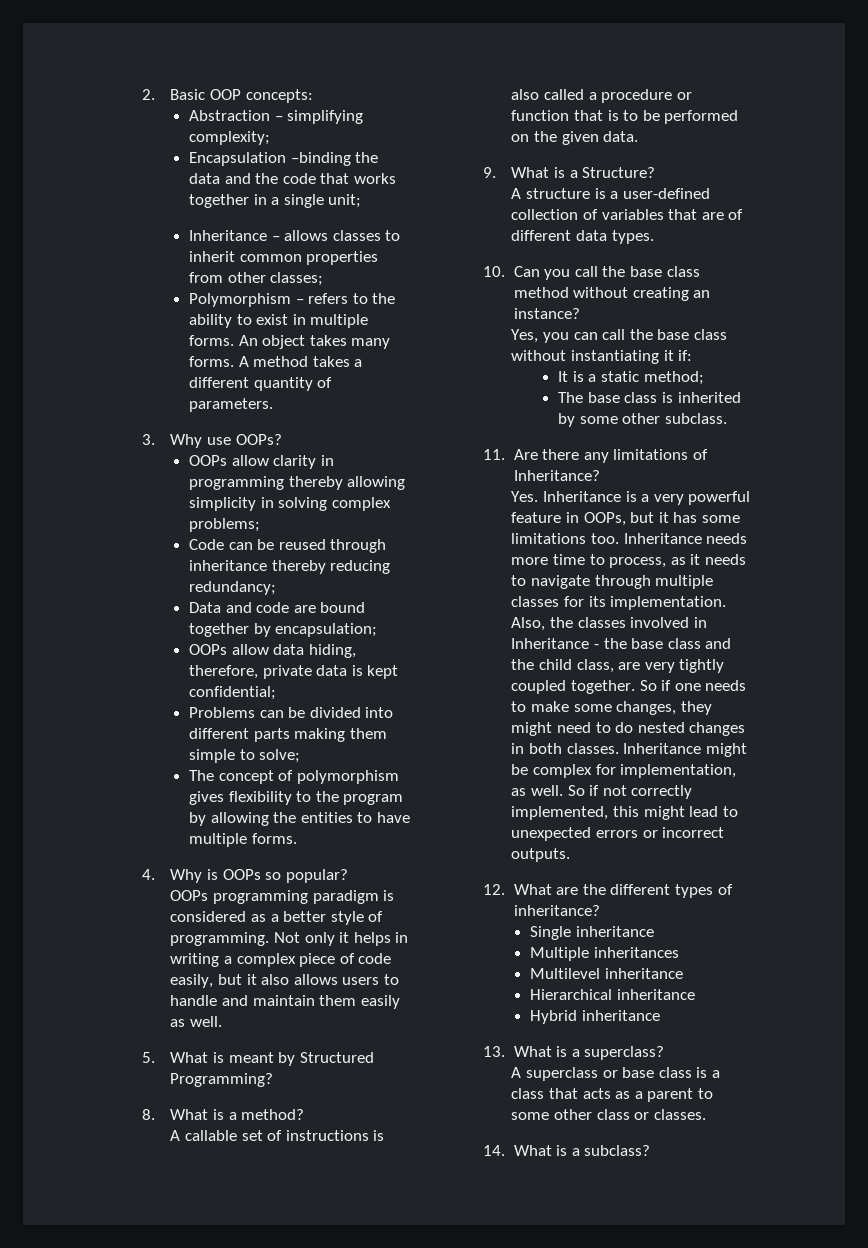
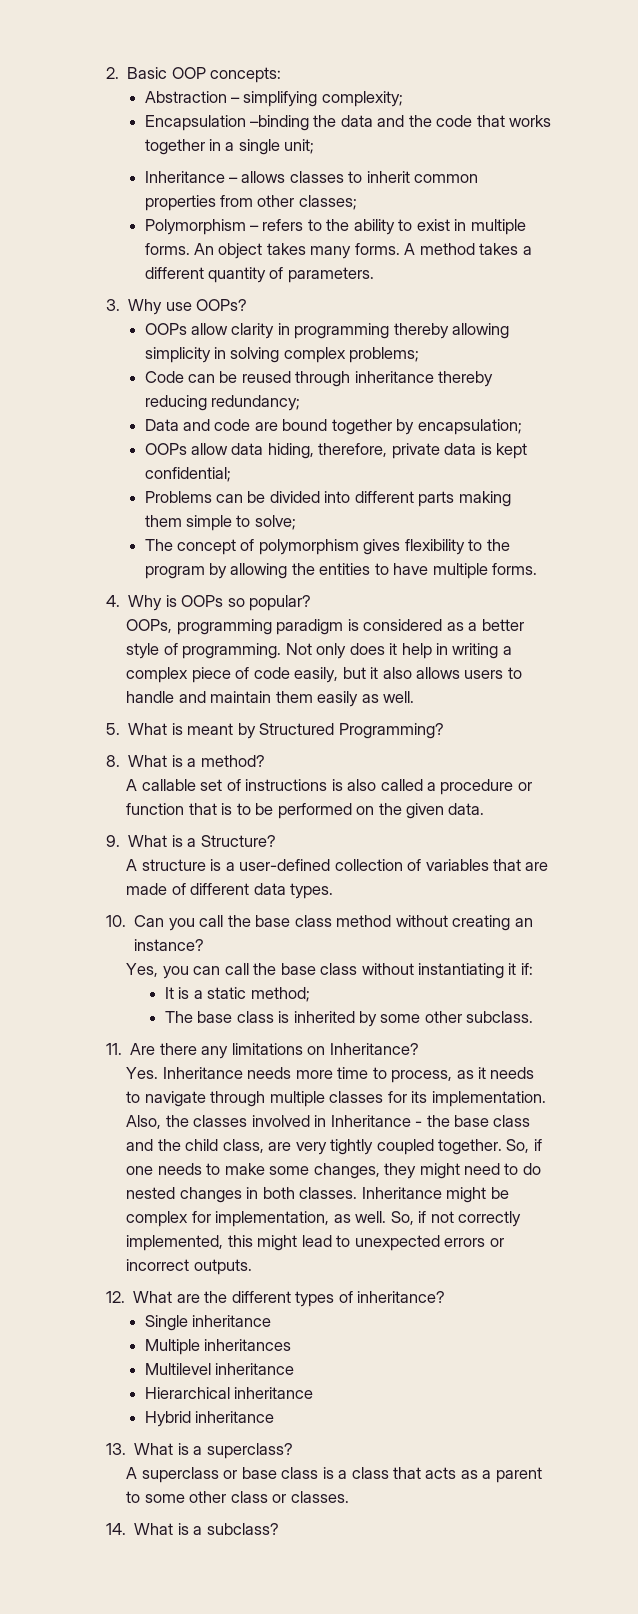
[170,890,209,901] OOPs -> [126,619,173,633] OOPs,
[339,932,391,946] it helps -> [349,643,432,659] does it help
(724, 216) none -> [126,883,168,895] made
[693,449,709,460] of -> [307,1046,326,1055] on
[625,491,751,505] [511,512,740,526] [511,533,702,544] is a very powerful feature in OOPs, but it has some limitations too. Inheritance -> (243, 1073) none
[639,680,657,691] So -> [506,1139,530,1153] So,
[567,785,585,796] So -> [390,1211,414,1225] So,

